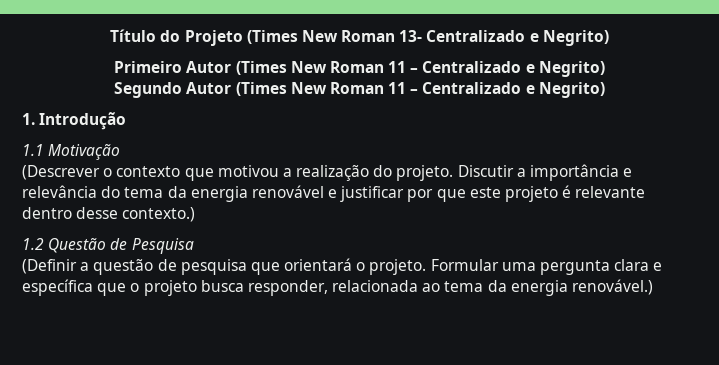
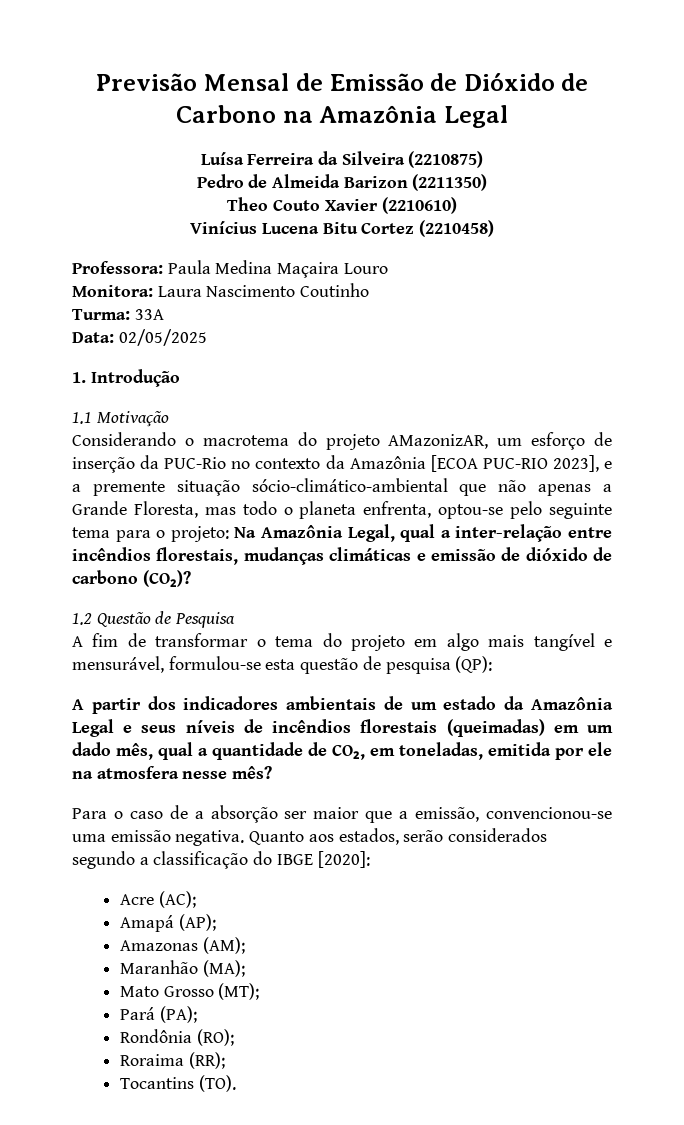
[110,29,609,46] [114,61,605,77] [114,82,605,98] [22,112,127,130] [22,144,121,160] [22,164,633,181] [22,185,646,202] [22,207,196,222] [22,238,194,254] [22,258,663,275] [22,279,654,296] Título do Projeto (Times New Roman 13- Centralizado e Negrito) // Primeiro Autor (Times New Roman 11 – Centralizado e Negrito) // Segundo Autor (Times New Roman 11 – Centralizado e Negrito) // 1. Introdução // 1.1 Motivação // (Descrever o contexto que motivou a realização do projeto. Discutir a importância e relevância do tema da energia renovável e justificar por que este projeto é relevante dentro desse contexto.) // 1.2 Questão de Pesquisa // (Definir a questão de pesquisa que orientará o projeto. Formular uma pergunta clara e específica que o projeto busca responder, relacionada ao tema da energia renovável.) -> [95,72,589,91] [176,105,508,128] [200,151,484,168] [196,174,488,191] [227,197,457,214] [190,220,494,237] [72,260,388,278] [72,283,370,297] [72,309,164,320] [72,329,207,346] [72,369,180,387] [72,411,169,427] [72,432,612,450] [72,455,613,473] [72,478,612,496] [72,501,613,519] [72,524,613,542] [72,547,612,565] [72,570,191,587] [72,611,236,628] [72,633,613,651] [72,656,493,674] [72,696,613,714] [72,719,613,737] [72,742,612,760] [72,766,273,779] [72,805,613,823] [72,828,548,846] [72,851,370,869] [119,891,196,908] [119,914,216,932] [119,937,245,954] [119,960,245,977] [119,983,260,1000] [119,1006,197,1023] [119,1029,234,1046] [119,1052,225,1069] [119,1075,236,1092] Previsão Mensal de Emissão de Dióxido de Carbono na Amazônia Legal // Luísa Ferreira da Silveira (2210875) // Pedro de Almeida Barizon (2211350) // Theo Couto Xavier (2210610) // Vinícius Lucena Bitu Cortez (2210458) // Professora: Paula Medina Maçaira Louro // Monitora: Laura Nascimento Coutinho // Turma: 33A // Data: 02/05/2025 // 1. Introdução // 1.1 Motivação // Considerando o macrotema do projeto AMazonizAR, um esforço de inserção da PUC-Rio no contexto da Amazônia [ECOA PUC-RIO 2023], e a premente situação sócio-climático-ambiental que não apenas a Grande Floresta, mas todo o planeta enfrenta, optou-se pelo seguinte tema para o projeto: Na Amazônia Legal, qual a inter-relação entre incêndios florestais, mudanças climáticas e emissão de dióxido de carbono (CO₂)? // 1.2 Questão de Pesquisa // A fim de transformar o tema do projeto em algo mais tangível e mensurável, formulou-se esta questão de pesquisa (QP): // A partir dos indicadores ambientais de um estado da Amazônia Legal e seus níveis de incêndios florestais (queimadas) em um dado mês, qual a quantidade de CO₂, em toneladas, emitida por ele na atmosfera nesse mês? // Para o caso de a absorção ser maior que a emissão, convencionou-se uma emissão negativa. Quanto aos estados, serão considerados segundo a classificação do IBGE [2020]: // Acre (AC); // Amapá (AP); // Amazonas (AM); // Maranhão (MA); // Mato Grosso (MT); // Pará (PA); // Rondônia (RO); // Roraima (RR); // Tocantins (TO).

